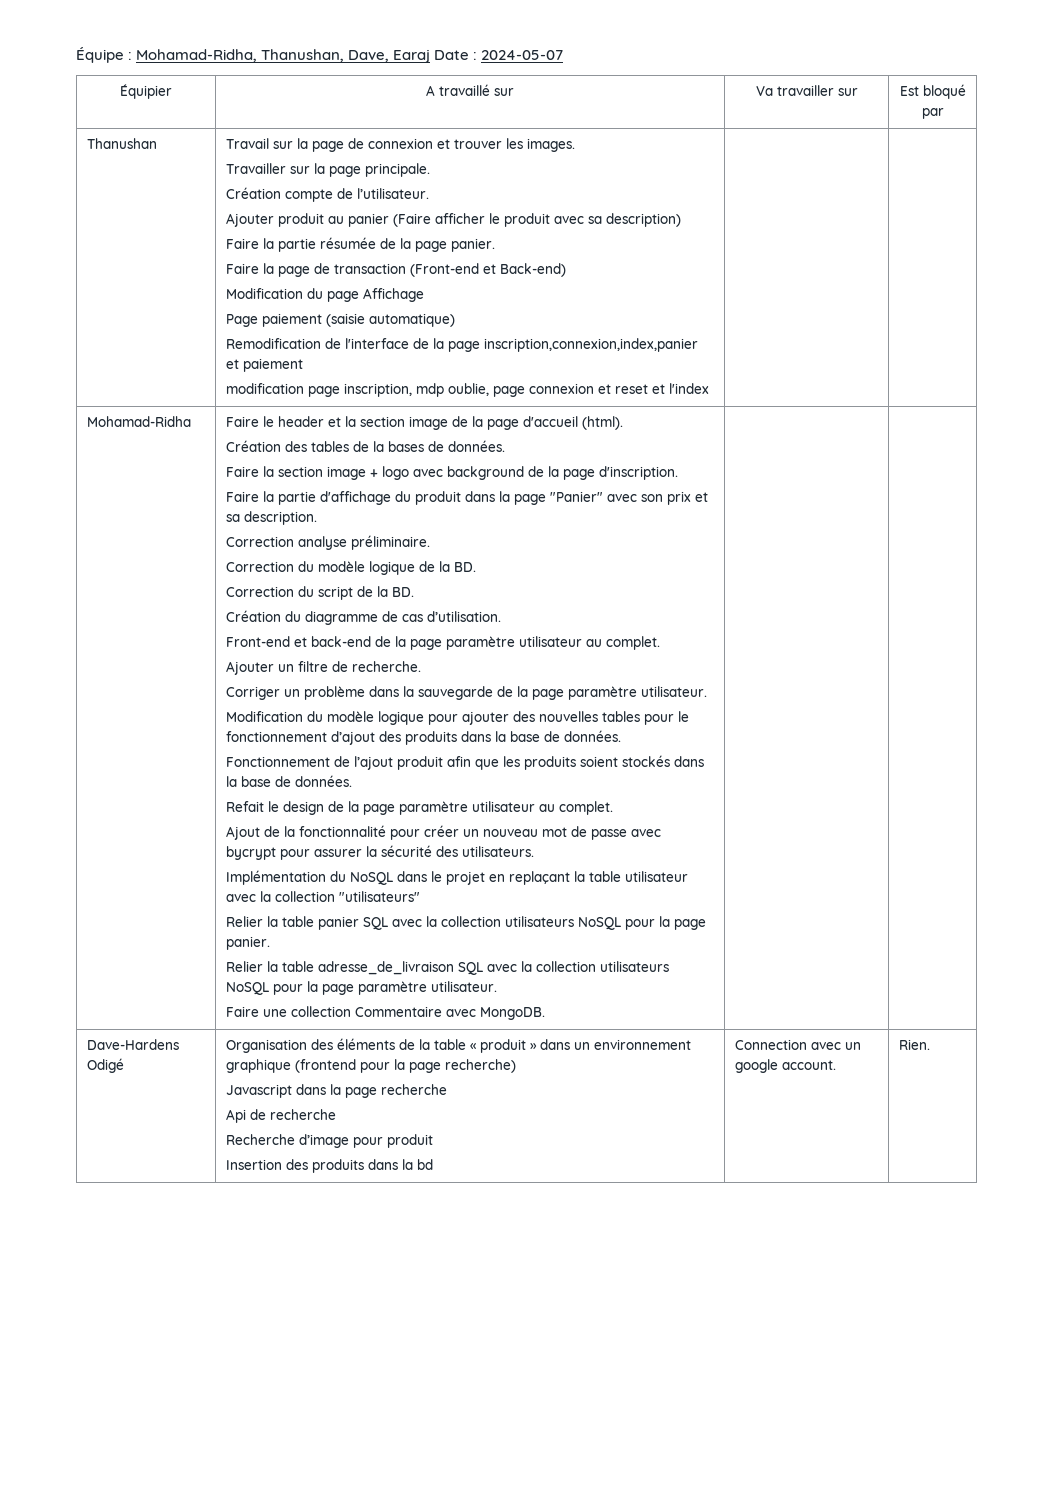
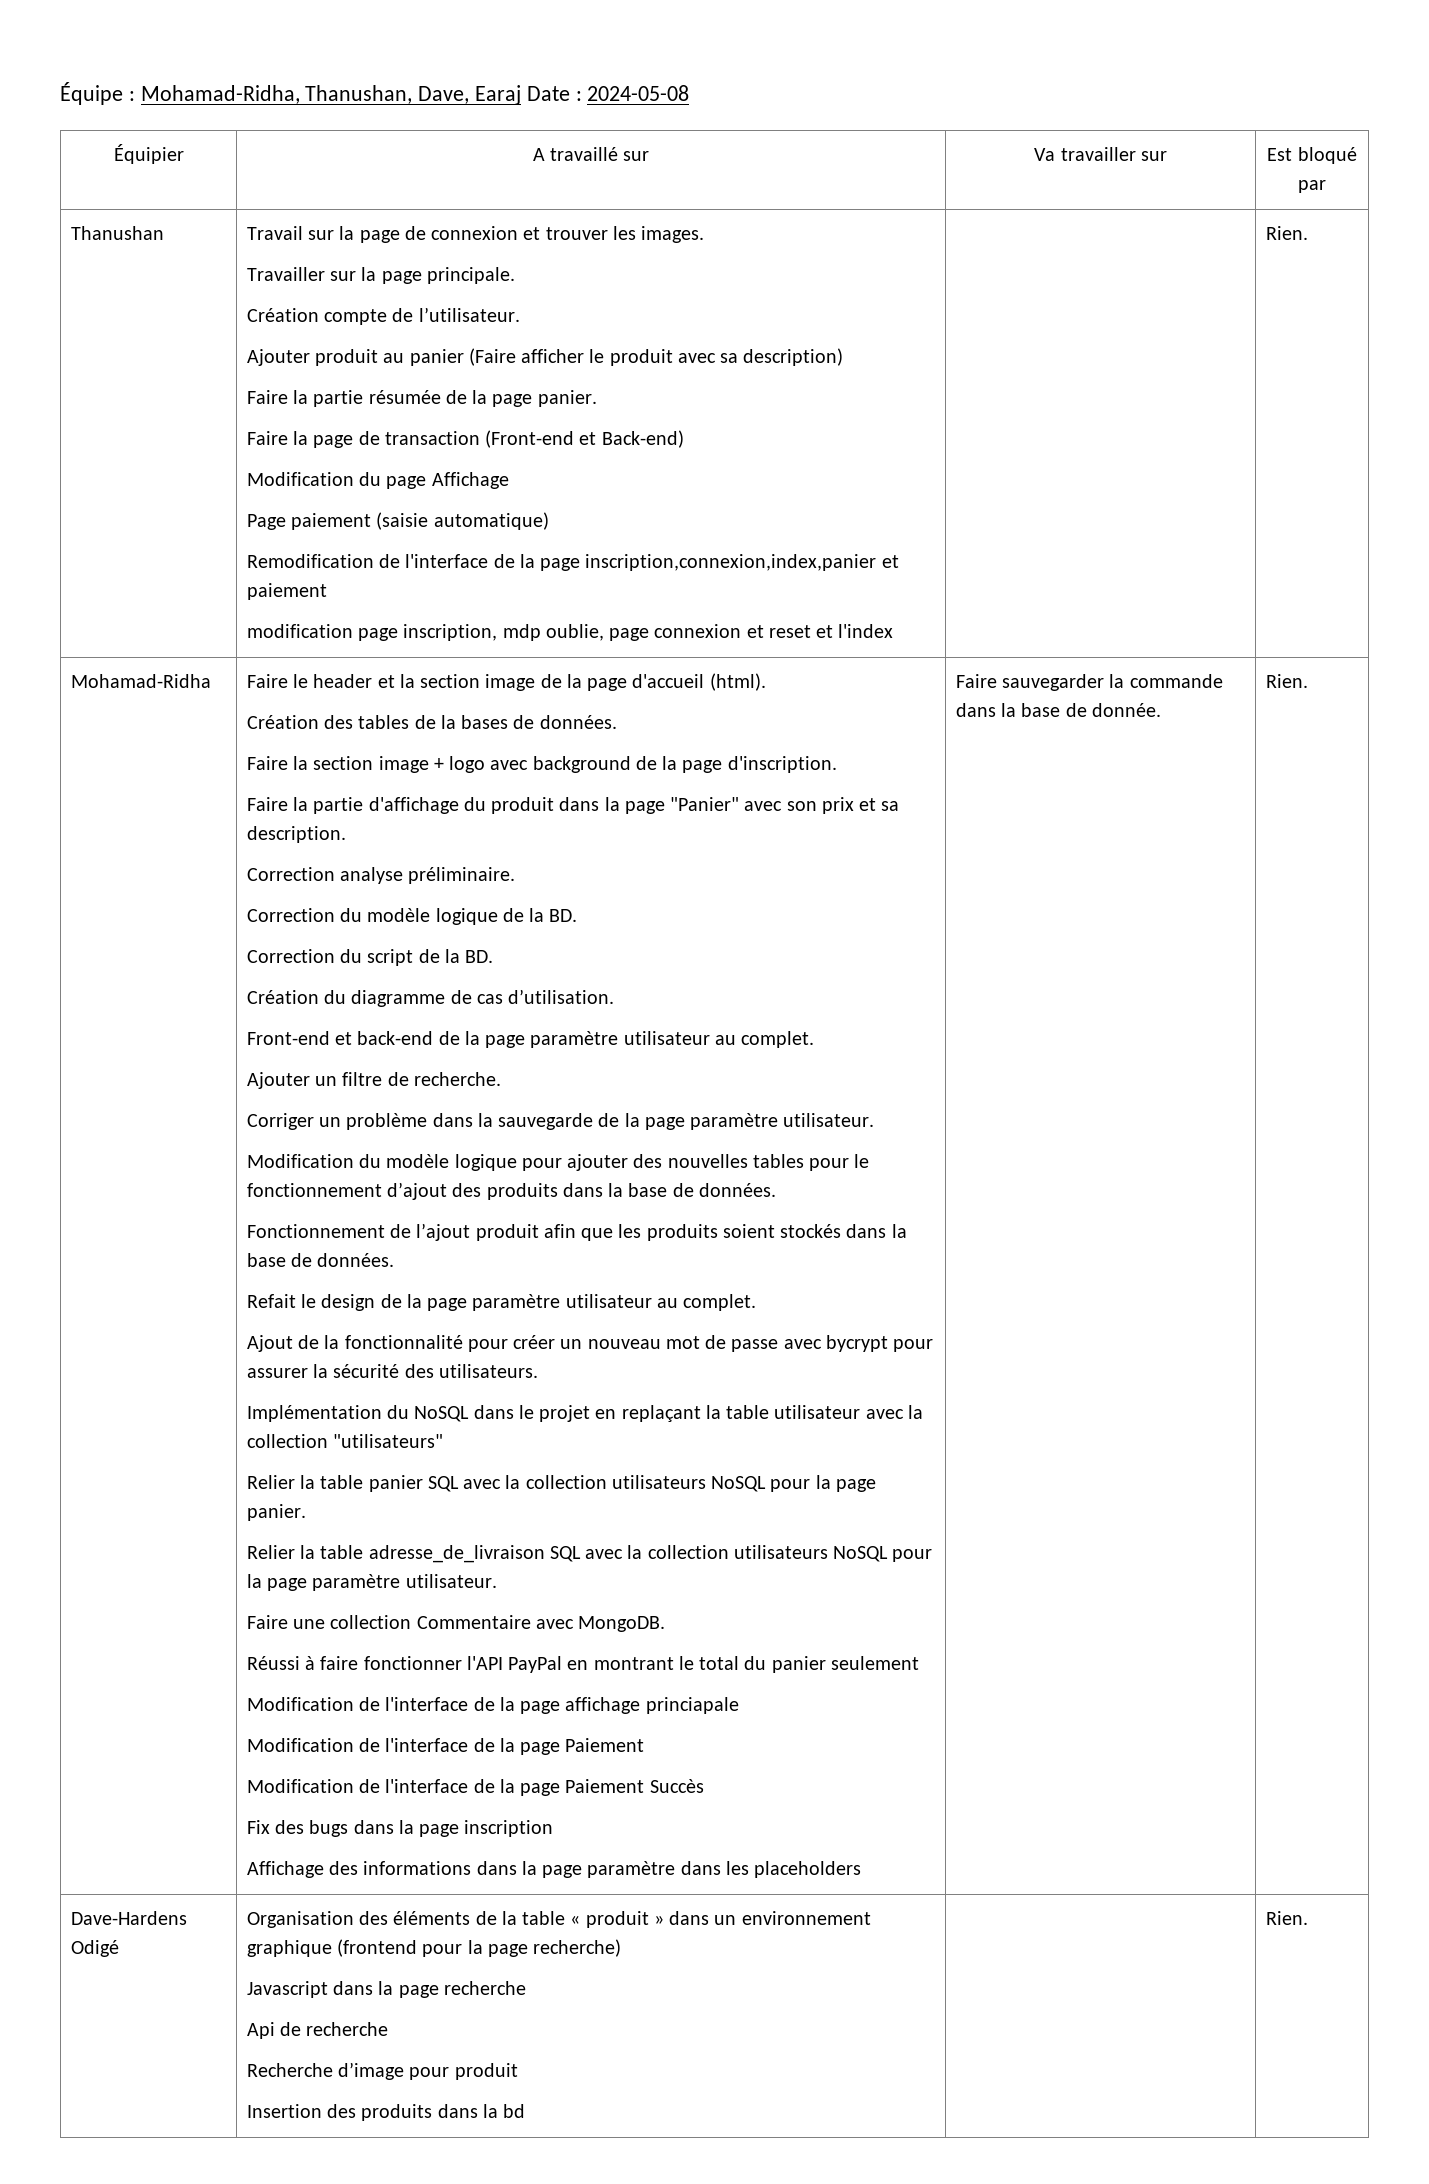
[481,50,564,60] 2024-05-07 -> [587,85,690,101] 2024-05-08
(709, 388) none -> [1265,226,1308,240] Rien.
(545, 1013) | | -> [246,1656,919,1673] [246,1697,739,1714] [246,1738,645,1755] [246,1779,704,1796] [246,1820,554,1837] [246,1861,862,1878] [955,674,1223,691] [955,703,1161,717] [1265,674,1308,688] // Réussi à faire fonctionner l'API PayPal en montrant le total du panier seulement // Modification de l'interface de la page affichage princiapale // Modification de l'interface de la page Paiement // Modification de l'interface de la page Paiement Succès // Fix des bugs dans la page inscription // Affichage des informations dans la page paramètre dans les placeholders | Faire sauvegarder la commande dans la base de donnée. | Rien.
[734,1039,861,1050] [734,1059,836,1073] Connection avec un google account. -> (526, 2111) none

